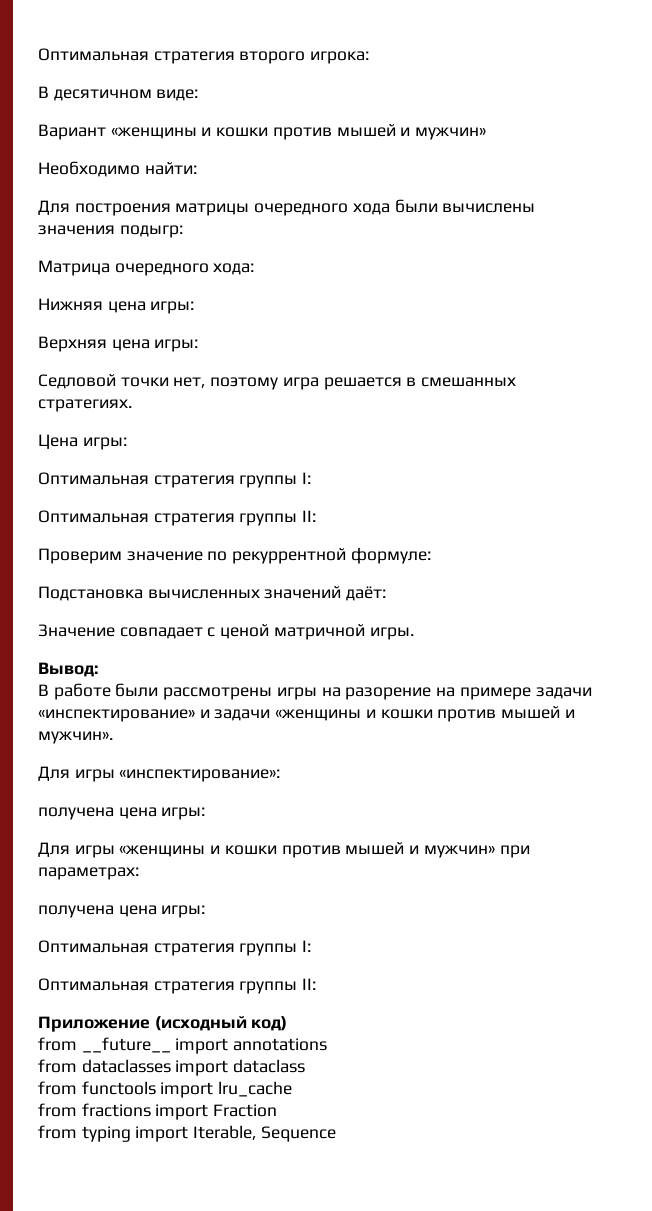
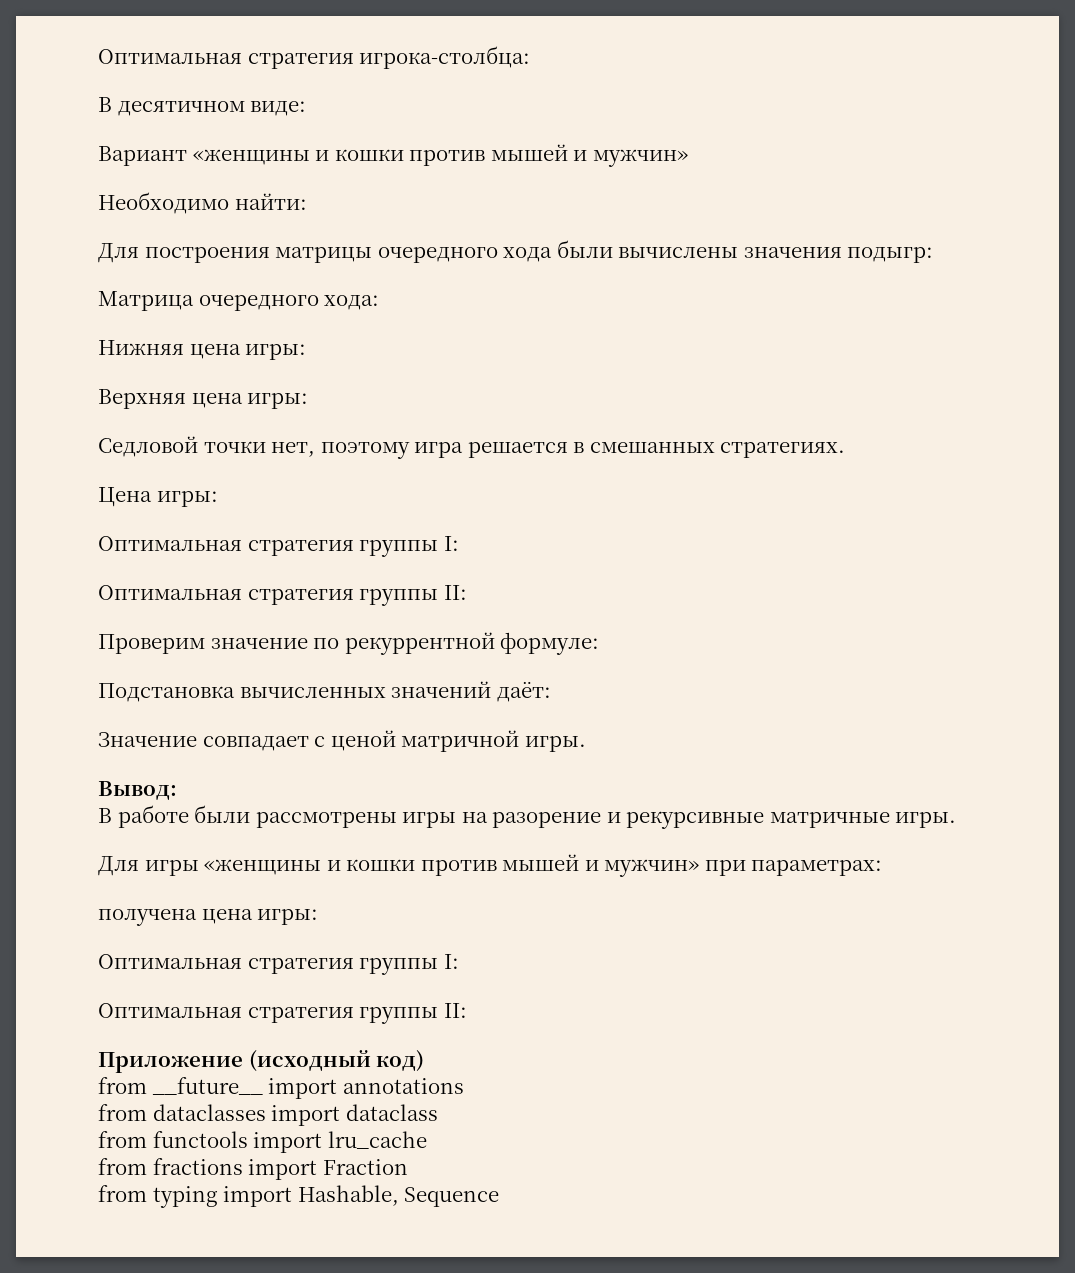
[38,48,370,64] Оптимальная стратегия второго игрока: -> [98,46,531,69] Оптимальная стратегия игрока-столбца:
[436,687,592,700] [38,706,575,722] [38,731,113,744] [38,766,281,782] [38,807,206,820] на примере задачи «инспектирование» и задачи «женщины и кошки против мышей и мужчин». // Для игры «инспектирование»: // получена цена игры: -> [606,811,957,829] и рекурсивные матричные игры.
[193,1125,257,1140] Iterable, -> [297,1185,399,1206] Hashable,

